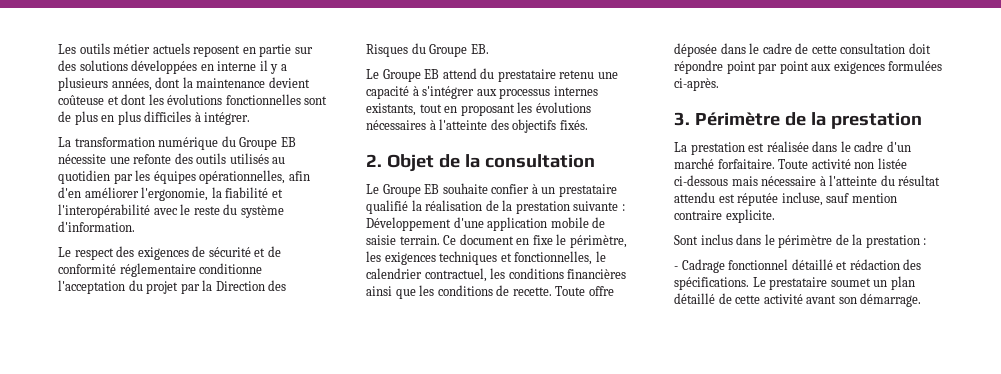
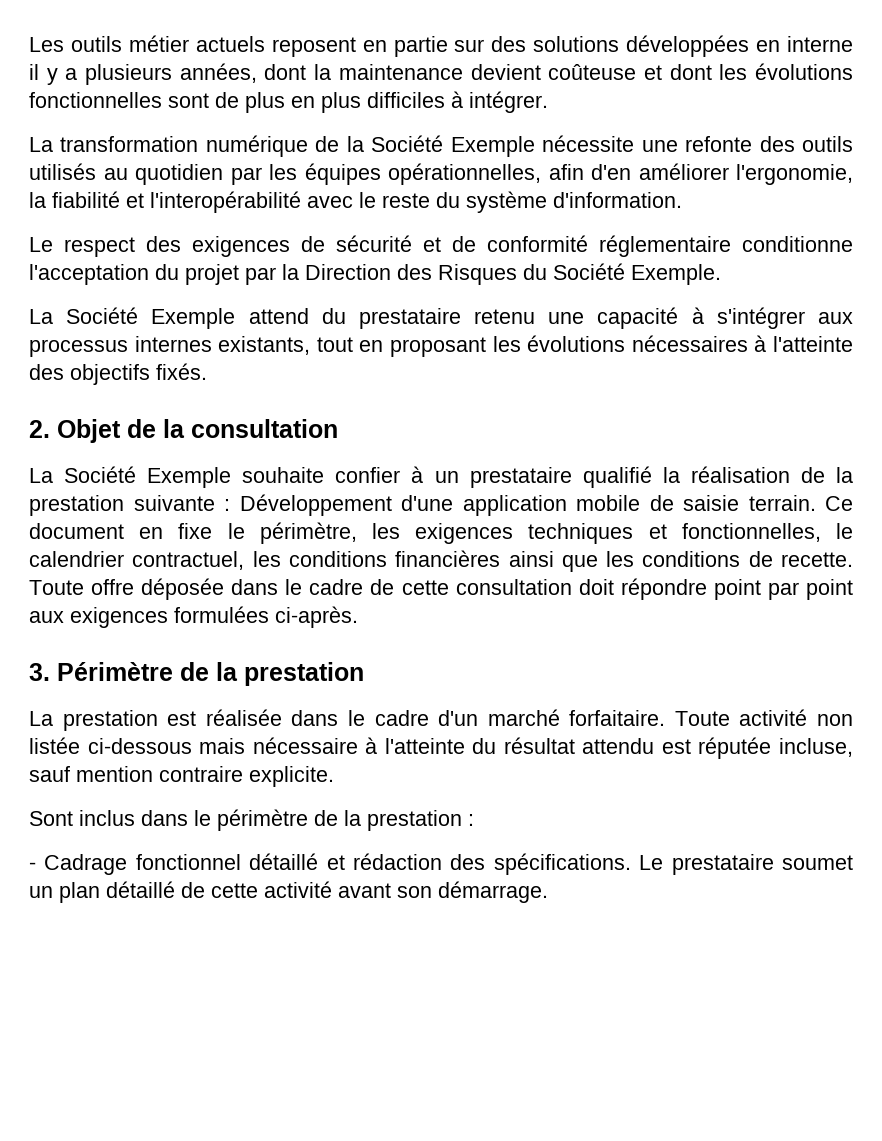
[221,136,296,150] du Groupe EB -> [315,135,535,157] de la Société Exemple
[429,44,489,57] [366,69,440,82] Groupe EB. // Le Groupe EB -> [553,263,721,285] [29,307,236,329] Société Exemple. // La Société Exemple
[366,184,440,197] Le Groupe EB -> [29,466,232,488] La Société Exemple

